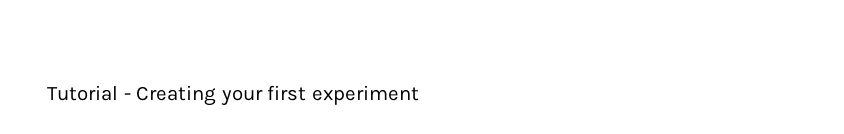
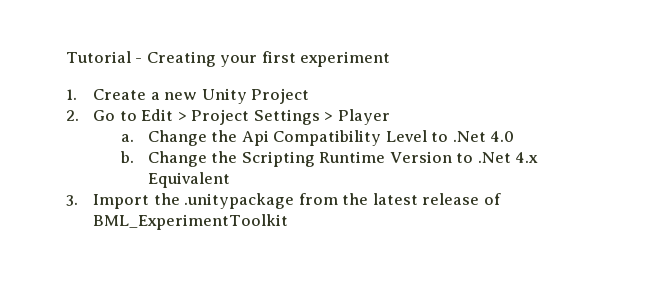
(419, 95) none -> [66,88,310,104] [66,109,390,125] [120,130,515,146] [119,151,539,167] [148,172,231,188] [66,193,501,209] [93,214,289,230] // 1. Create a new Unity Project // 2. Go to Edit > Project Settings > Player // a. Change the Api Compatibility Level to .Net 4.0 // b. Change the Scripting Runtime Version to .Net 4.x Equivalent // 3. Import the .unitypackage from the latest release of BML_ExperimentToolkit

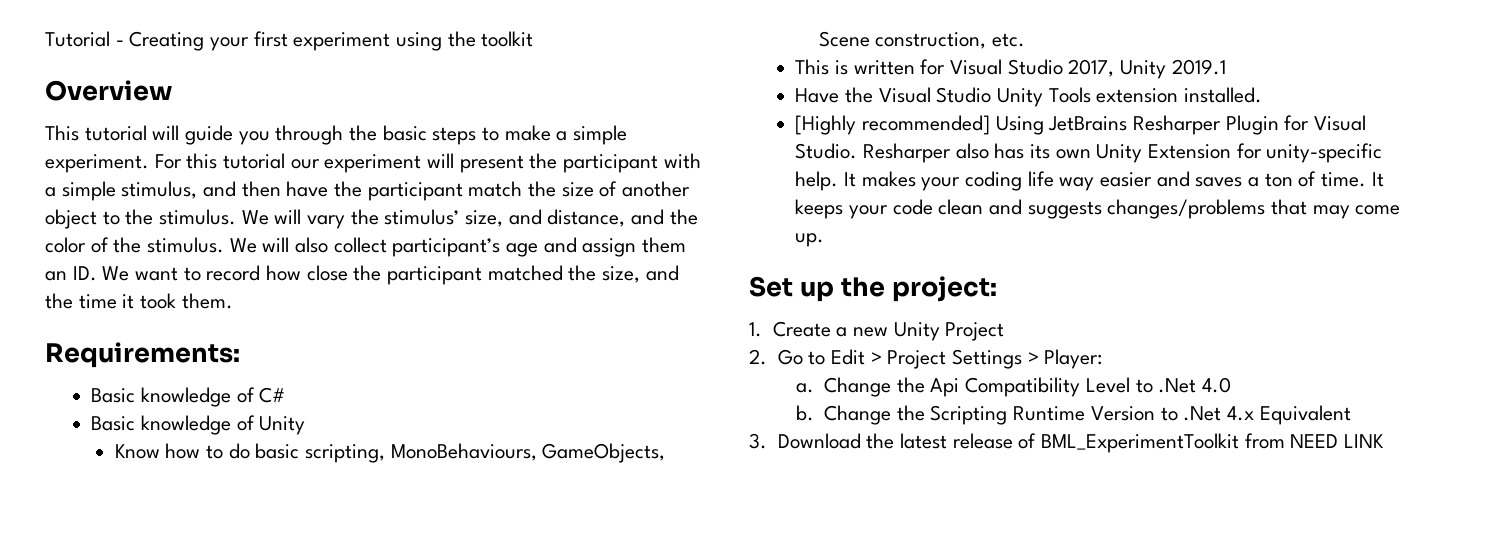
(391, 59) none -> [396,31,534,51] [45,80,173,101] [45,125,628,145] [45,153,701,173] [45,181,691,201] [45,209,698,229] [45,237,687,257] [45,265,679,285] [45,293,233,309] [45,342,240,368] [91,387,286,407] [91,415,306,435] [114,443,666,463] [818,31,1026,49] [795,59,1226,79] [795,87,1263,107] [795,115,1367,135] [795,143,1383,163] [795,171,1384,191] [795,199,1401,219] [795,233,825,247] [749,276,997,302] using the toolkit // Overview // This tutorial will guide you through the basic steps to make a simple experiment. For this tutorial our experiment will present the participant with a simple stimulus, and then have the participant match the size of another object to the stimulus. We will vary the stimulus’ size, and distance, and the color of the stimulus. We will also collect participant’s age and assign them an ID. We want to record how close the participant matched the size, and the time it took them. // Requirements: // Basic knowledge of C# // Basic knowledge of Unity // Know how to do basic scripting, MonoBehaviours, GameObjects, Scene construction, etc. // This is written for Visual Studio 2017, Unity 2019.1 // Have the Visual Studio Unity Tools extension installed. // [Highly recommended] Using JetBrains Resharper Plugin for Visual Studio. Resharper also has its own Unity Extension for unity-specific help. It makes your coding life way easier and saves a ton of time. It keeps your code clean and suggests changes/problems that may come up. // Set up the project:
[337,109,390,125] Player -> [1044,349,1103,369] Player:
[93,193,338,209] Import the .unitypackage from -> [777,433,861,449] Download
(289, 222) none -> [1244,433,1384,449] from NEED LINK

